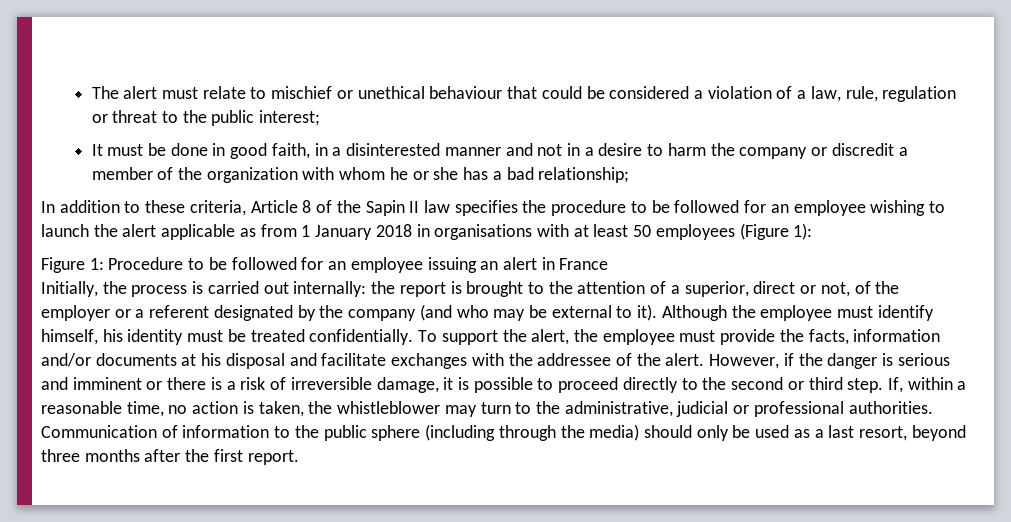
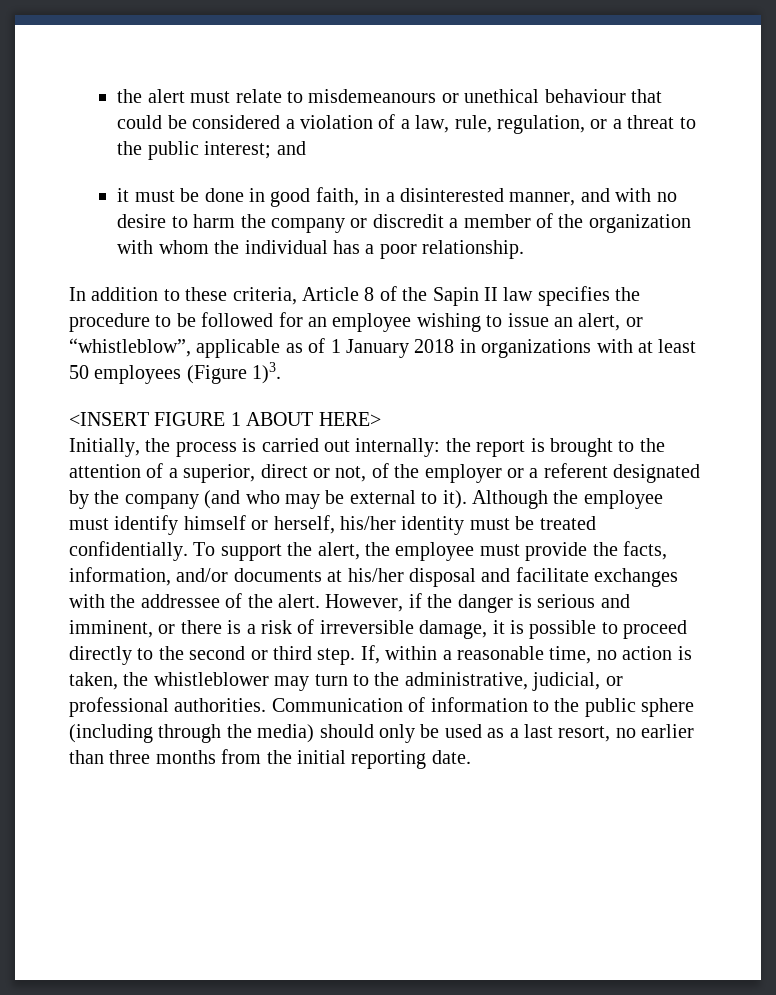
[91,86,119,99] The -> [117,89,143,103] the
[271,86,333,99] mischief -> [308,89,437,103] misdemeanours
[882,86,957,102] [91,114,108,123] regulation or -> [497,115,622,134] regulation, or a
[91,144,103,156] // It -> [276,141,306,155] [117,188,130,202] and // it
[444,143,594,156] manner and not in a -> [509,188,677,206] manner, and with no
[389,167,630,183] he or she has a bad relationship; -> [214,240,525,259] the individual has a poor relationship.
[41,224,157,237] launch the alert -> [507,313,643,331] [69,338,191,357] issue an alert, or “whistleblow”,
[260,224,297,237] from -> [308,338,326,353] of
[434,224,533,240] organisations -> [481,339,592,358] organizations
[793,223,813,240] [41,257,609,273] 1): // Figure 1: Procedure to be followed for an employee issuing an alert in France -> [252,362,282,384] [69,412,381,426] 1)3. // <INSERT FIGURE 1 ABOUT HERE>
[41,329,123,345] himself, his -> [183,515,396,534] himself or herself, his/her
[853,329,941,342] information -> [69,567,171,586] information,
[201,353,222,366] his -> [347,568,404,582] his/her
[72,377,142,390] imminent -> [69,620,153,638] imminent,
[676,401,729,417] judicial -> [532,672,601,691] judicial,
[911,425,966,441] [41,449,299,465] beyond three months after the first report. -> [615,724,695,738] [69,749,471,769] no earlier than three months from the initial reporting date.

